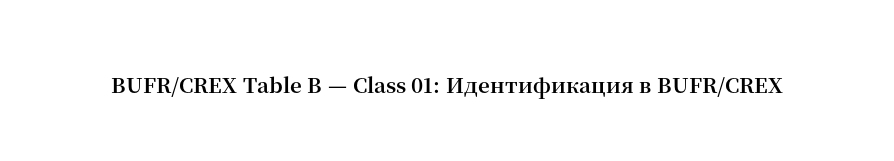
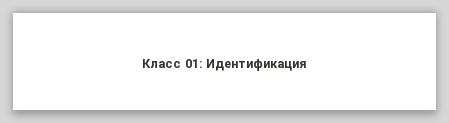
[111,76,783,99] BUFR/CREX Table B — Class 01: Идентификация в BUFR/CREX -> [142,59,307,71] Класс 01: Идентификация

